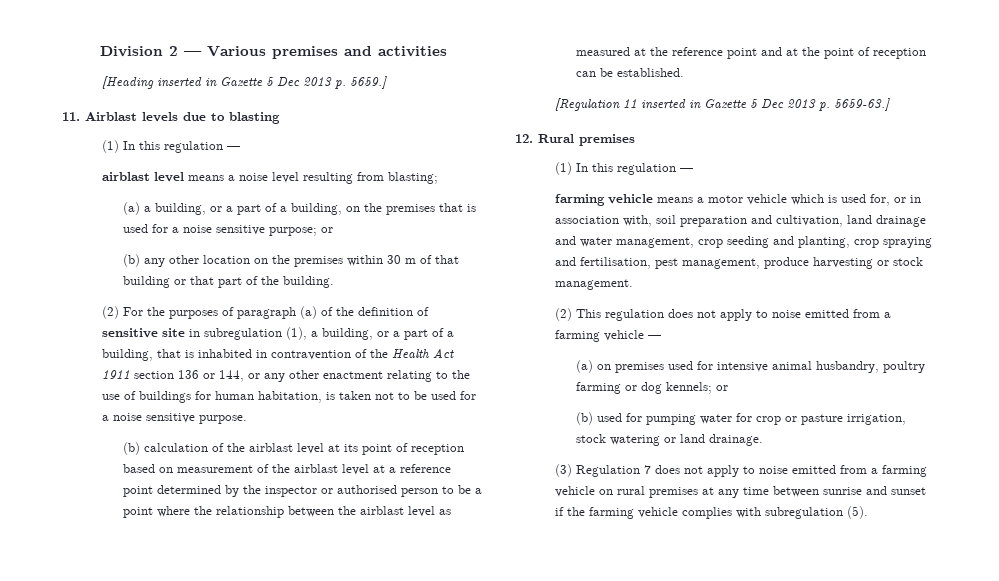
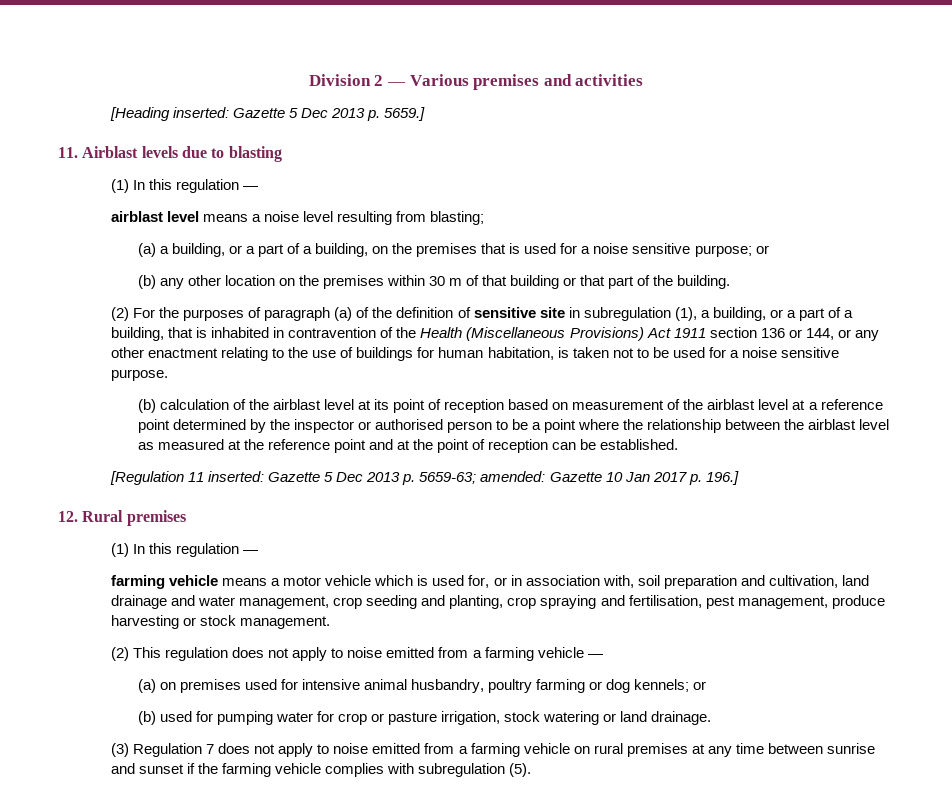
[157,77,218,87] inserted in -> [173,107,230,118] inserted:
(430, 353) none -> [466,327,644,341] (Miscellaneous Provisions)
[641,98,891,111] inserted in Gazette 5 Dec 2013 p. 5659-63.] -> [208,471,739,485] inserted: Gazette 5 Dec 2013 p. 5659-63; amended: Gazette 10 Jan 2017 p. 196.]

